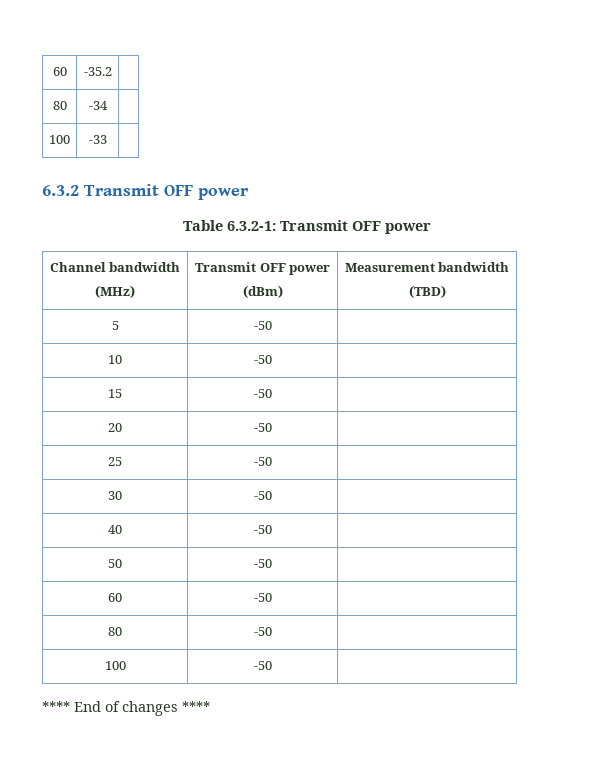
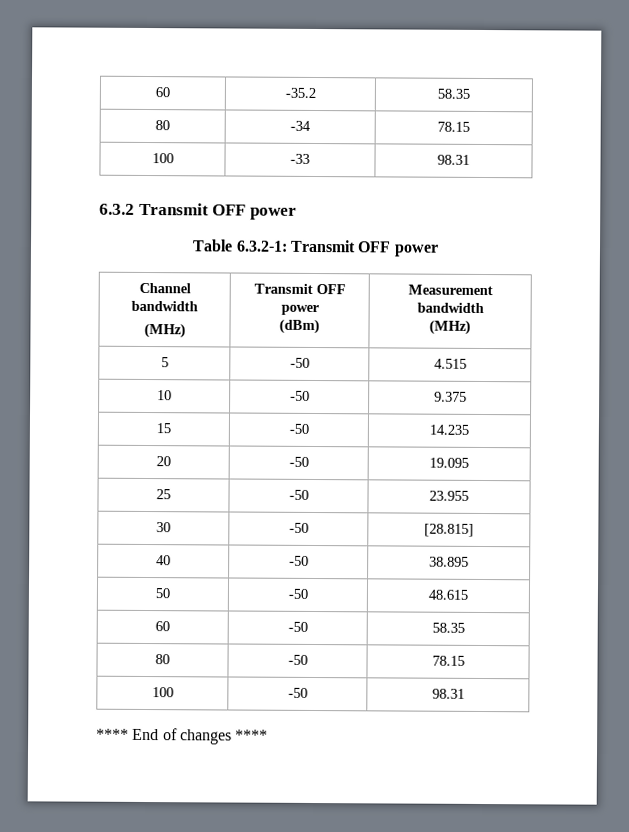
(112, 71) none -> [437,88,470,99] 58.35
(108, 105) none -> [437,121,470,132] 78.15
(107, 139) none -> [437,154,470,165] 98.31
[408,285,446,298] (TBD) -> [429,319,471,335] (MHz)
(272, 325) none -> [433,358,467,369] 4.515
(272, 359) none -> [433,391,467,402] 9.375
(272, 393) none -> [429,424,469,435] 14.235
(272, 427) none -> [429,457,469,468] 19.095
(272, 461) none -> [429,490,469,501] 23.955
(272, 495) none -> [424,523,474,537] [28.815]
(272, 529) none -> [429,556,469,567] 38.895
(272, 563) none -> [428,589,468,600] 48.615
(272, 597) none -> [431,622,465,633] 58.35
(272, 631) none -> [431,655,465,666] 78.15
(272, 665) none -> [431,688,465,699] 98.31

